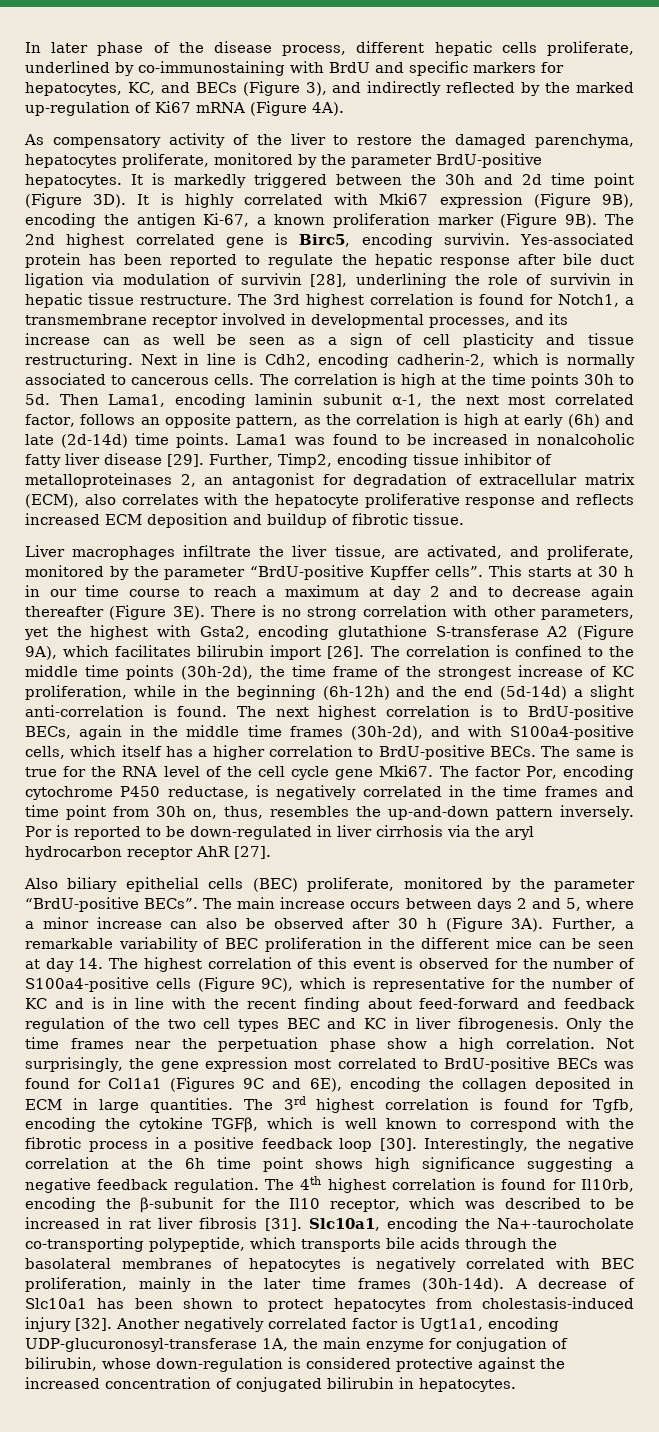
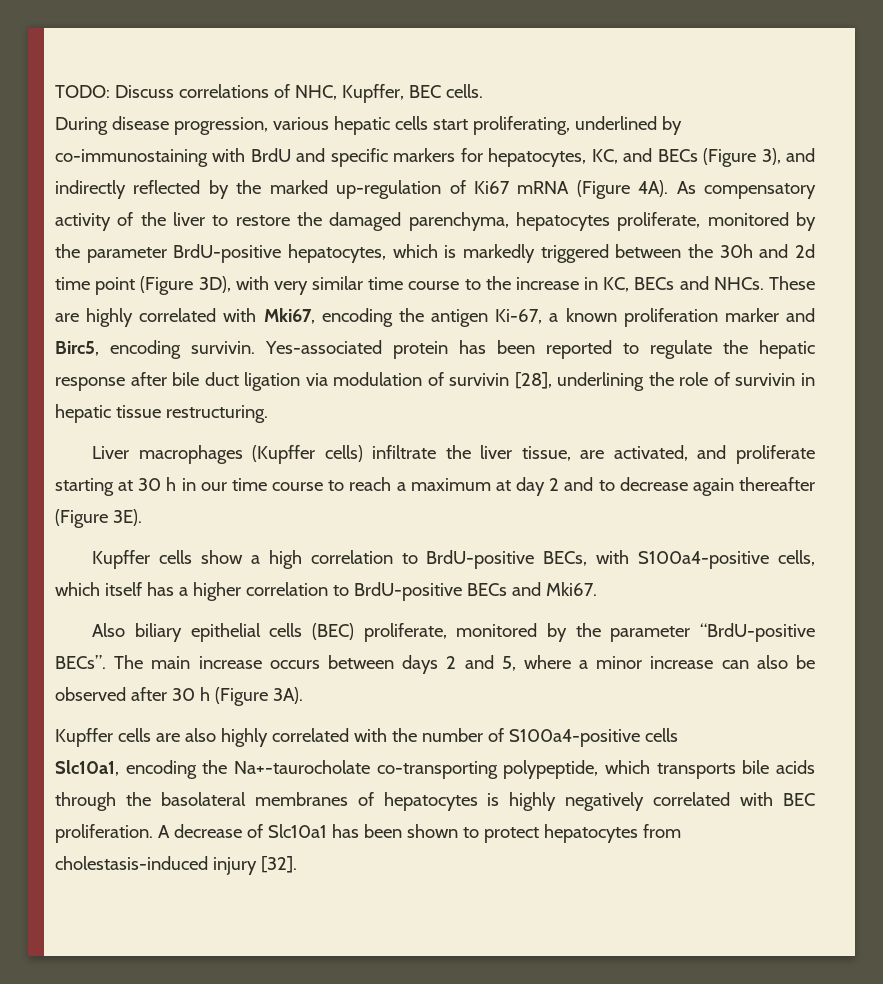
[25,41,634,56] In later phase of the disease process, different hepatic cells proliferate, -> [55,84,483,103] [55,116,570,135] TODO: Discuss correlations of NHC, Kupffer, BEC cells. // During disease progression, various hepatic cells start proliferating,
(344, 109) // -> (669, 188) none
[25,174,143,188] hepatocytes. It -> [288,244,438,263] hepatocytes, which
[93,193,634,208] 3D). It is highly correlated with Mki67 expression (Figure 9B), -> [198,276,815,295] [55,308,315,327] 3D), with very similar time course to the increase in KC, BECs and NHCs. These are highly correlated with Mki67,
[500,213,634,228] [25,233,289,248] (Figure 9B). The 2nd highest correlated gene is -> [786,308,816,322] and
[140,293,634,308] [25,313,568,328] [25,333,634,348] [25,353,635,368] [25,373,634,388] [25,393,635,408] [25,413,634,428] [25,433,634,448] [25,453,552,468] [25,473,635,488] [25,493,634,508] [25,513,464,528] restructure. The 3rd highest correlation is found for Notch1, a transmembrane receptor involved in developmental processes, and its increase can as well be seen as a sign of cell plasticity and tissue restructuring. Next in line is Cdh2, encoding cadherin-2, which is normally associated to cancerous cells. The correlation is high at the time points 30h to 5d. Then Lama1, encoding laminin subunit α-1, the next most correlated factor, follows an opposite pattern, as the correlation is high at early (6h) and late (2d-14d) time points. Lama1 was found to be increased in nonalcoholic fatty liver disease [29]. Further, Timp2, encoding tissue inhibitor of metalloproteinases 2, an antagonist for degradation of extracellular matrix (ECM), also correlates with the hepatocyte proliferative response and reflects increased ECM deposition and buildup of fibrotic tissue. -> [165,405,268,423] restructuring.
(176, 553) none -> [252,445,363,464] (Kupffer cells)
[546,545,634,560] [25,565,572,580] proliferate, monitored by the parameter “BrdU-positive Kupffer cells”. This starts -> [735,445,815,464] [55,478,114,496] proliferate starting
[210,605,635,620] [24,625,634,640] [25,645,634,660] [25,665,634,680] [25,685,634,700] [25,705,635,720] [25,725,460,740] There is no strong correlation with other parameters, yet the highest with Gsta2, encoding glutathione S-transferase A2 (Figure 9A), which facilitates bilirubin import [26]. The correlation is confined to the middle time points (30h-2d), the time frame of the strongest increase of KC proliferation, while in the beginning (6h-12h) and the end (5d-14d) a slight anti-correlation is found. The next highest correlation is to BrdU-positive BECs, again in the middle time frames (30h-2d), and -> [92,550,588,569] // Kupffer cells show a high correlation to BrdU-positive BECs,
[490,745,635,757] [25,765,634,780] [25,785,634,800] [25,805,635,820] [25,825,534,840] [25,846,271,860] BECs. The same is true for the RNA level of the cell cycle gene Mki67. The factor Por, encoding cytochrome P450 reductase, is negatively correlated in the time frames and time point from 30h on, thus, resembles the up-and-down pattern inversely. Por is reported to be down-regulated in liver cirrhosis via the aryl hydrocarbon receptor AhR [27]. -> [466,582,597,596] BECs and Mki67.
[552,918,634,931] [25,937,634,952] [25,957,518,972] Further, a remarkable variability of BEC proliferation in the different mice can be seen at day 14. The highest correlation of this event is observed for -> [55,728,387,747] // Kupffer cells are also highly correlated with
[197,977,635,992] [25,997,635,1012] [25,1017,635,1032] [25,1037,634,1052] [25,1057,635,1072] [25,1077,634,1092] [25,1096,634,1113] [25,1117,634,1133] [25,1137,634,1152] [25,1157,634,1172] [25,1176,634,1193] [25,1197,634,1213] [25,1217,302,1231] (Figure 9C), which is representative for the number of KC and is in line with the recent finding about feed-forward and feedback regulation of the two cell types BEC and KC in liver fibrogenesis. Only the time frames near the perpetuation phase show a high correlation. Not surprisingly, the gene expression most correlated to BrdU-positive BECs was found for Col1a1 (Figures 9C and 6E), encoding the collagen deposited in ECM in large quantities. The 3rd highest correlation is found for Tgfb, encoding the cytokine TGFβ, which is well known to correspond with the fibrotic process in a positive feedback loop [30]. Interestingly, the negative correlation at the 6h time point shows high significance suggesting a negative feedback regulation. The 4th highest correlation is found for Il10rb, encoding the β-subunit for the Il10 receptor, which was described to be increased in rat liver fibrosis [31]. -> (678, 735) //
(365, 1263) none -> [509,792,557,811] highly
[25,1277,505,1292] proliferation, mainly in the later time frames (30h-14d). -> [55,824,153,843] proliferation.
[116,1317,559,1332] [25,1337,568,1352] [25,1357,565,1372] [25,1377,516,1392] Another negatively correlated factor is Ugt1a1, encoding UDP-glucuronosyl-transferase 1A, the main enzyme for conjugation of bilirubin, whose down-regulation is considered protective against the increased concentration of conjugated bilirubin in hepatocytes. -> (297, 864) none

